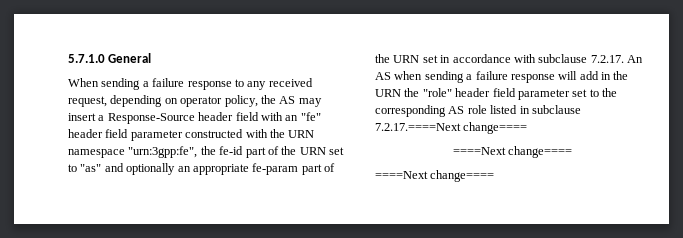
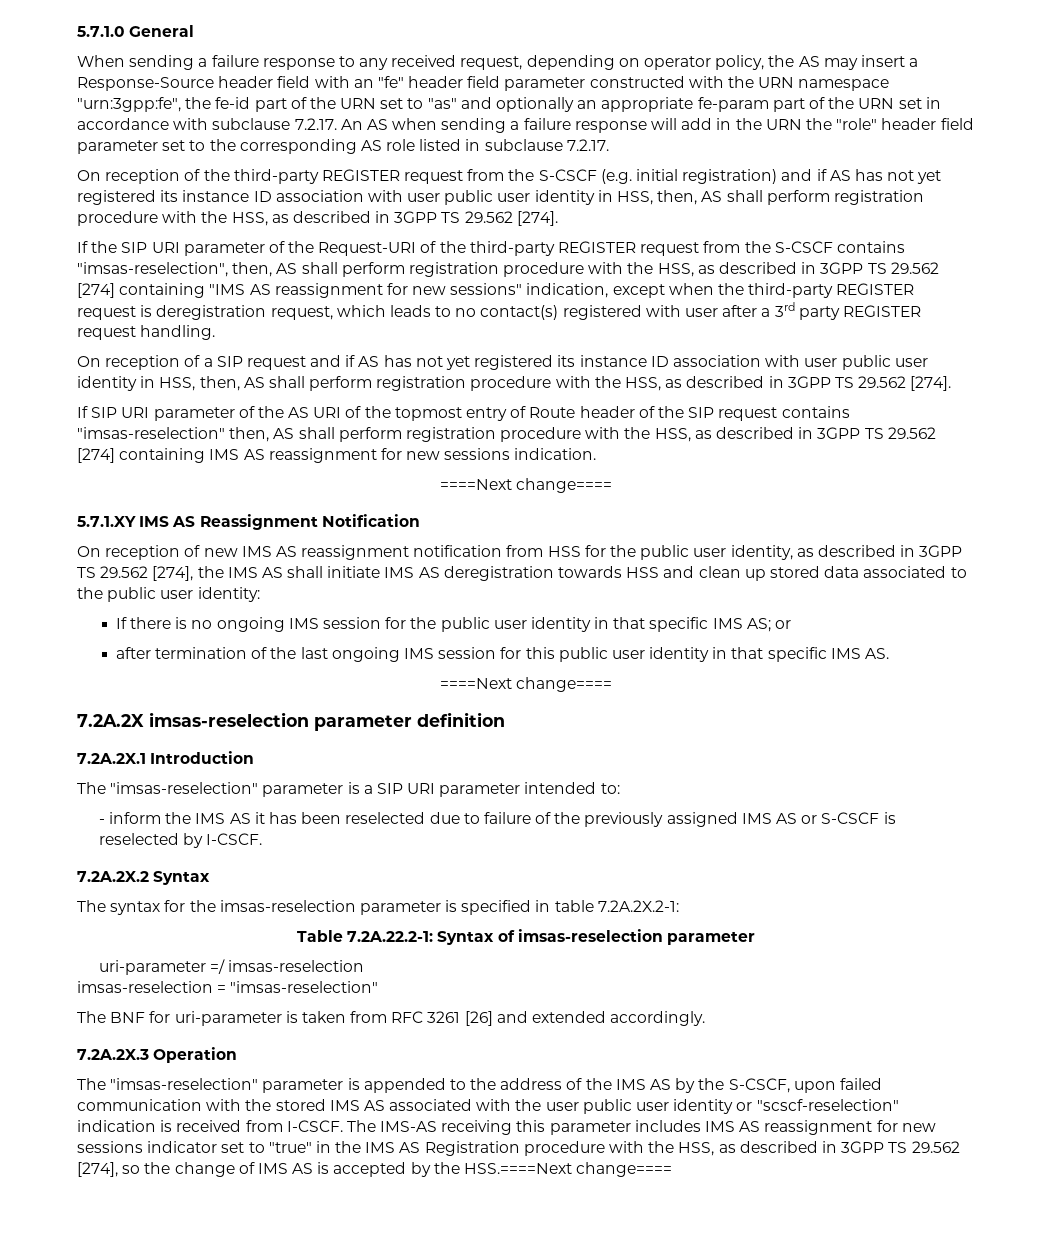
[375,122,528,134] [452,146,573,158] [375,171,428,179] 7.2.17.====Next change==== // ====Next change==== // ====Next -> [566,139,609,151] [77,169,942,184] [77,190,924,205] [77,211,558,226] [77,241,905,256] [77,262,939,277] [77,283,915,298] [77,302,921,320] [77,325,216,340] [77,355,928,370] [77,376,952,391] [77,406,850,421] [77,427,936,442] [77,448,597,463] [439,478,613,493] [77,514,420,530] [77,545,963,560] [77,566,967,581] [77,587,260,602] [115,617,792,632] [115,647,890,662] [439,677,613,692] [77,712,505,731] [77,751,255,764] [77,782,620,797] [98,812,896,827] [98,833,263,848] [77,871,211,885] [77,900,679,915] [297,929,755,945] [98,959,365,975] [77,981,379,993] [77,1011,706,1026] [77,1047,238,1063] [77,1078,882,1093] [77,1099,899,1114] [77,1120,936,1135] [77,1141,960,1156] [77,1162,573,1177] 7.2.17. // On reception of the third-party REGISTER request from the S-CSCF (e.g. initial registration) and if AS has not yet registered its instance ID association with user public user identity in HSS, then, AS shall perform registration procedure with the HSS, as described in 3GPP TS 29.562 [274]. // If the SIP URI parameter of the Request-URI of the third-party REGISTER request from the S-CSCF contains "imsas-reselection", then, AS shall perform registration procedure with the HSS, as described in 3GPP TS 29.562 [274] containing "IMS AS reassignment for new sessions" indication, except when the third-party REGISTER request is deregistration request, which leads to no contact(s) registered with user after a 3rd party REGISTER request handling. // On reception of a SIP request and if AS has not yet registered its instance ID association with user public user identity in HSS, then, AS shall perform registration procedure with the HSS, as described in 3GPP TS 29.562 [274]. // If SIP URI parameter of the AS URI of the topmost entry of Route header of the SIP request contains "imsas-reselection" then, AS shall perform registration procedure with the HSS, as described in 3GPP TS 29.562 [274] containing IMS AS reassignment for new sessions indication. // ====Next change==== // 5.7.1.XY IMS AS Reassignment Notification // On reception of new IMS AS reassignment notification from HSS for the public user identity, as described in 3GPP TS 29.562 [274], the IMS AS shall initiate IMS AS deregistration towards HSS and clean up stored data associated to the public user identity: // If there is no ongoing IMS session for the public user identity in that specific IMS AS; or // after termination of the last ongoing IMS session for this public user identity in that specific IMS AS. // ====Next change==== // 7.2A.2X imsas-reselection parameter definition // 7.2A.2X.1 Introduction // The "imsas-reselection" parameter is a SIP URI parameter intended to: // - inform the IMS AS it has been reselected due to failure of the previously assigned IMS AS or S-CSCF is reselected by I-CSCF. // 7.2A.2X.2 Syntax // The syntax for the imsas-reselection parameter is specified in table 7.2A.2X.2-1: // Table 7.2A.22.2-1: Syntax of imsas-reselection parameter // uri-parameter =/ imsas-reselection // imsas-reselection = "imsas-reselection" // The BNF for uri-parameter is taken from RFC 3261 [26] and extended accordingly. // 7.2A.2X.3 Operation // The "imsas-reselection" parameter is appended to the address of the IMS AS by the S-CSCF, upon failed communication with the stored IMS AS associated with the user public user identity or "scscf-reselection" indication is received from I-CSCF. The IMS-AS receiving this parameter includes IMS AS reassignment for new sessions indicator set to "true" in the IMS AS Registration procedure with the HSS, as described in 3GPP TS 29.562 [274], so the change of IMS AS is accepted by the HSS.====Next

